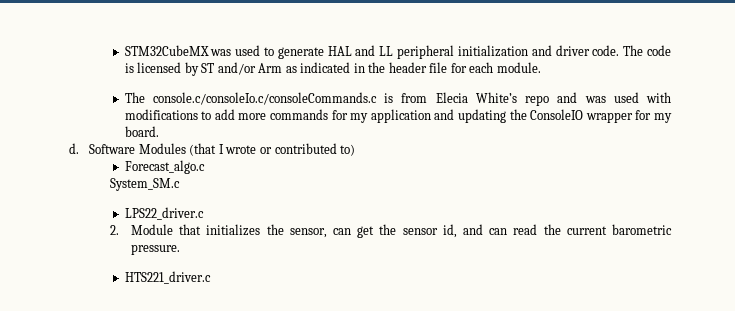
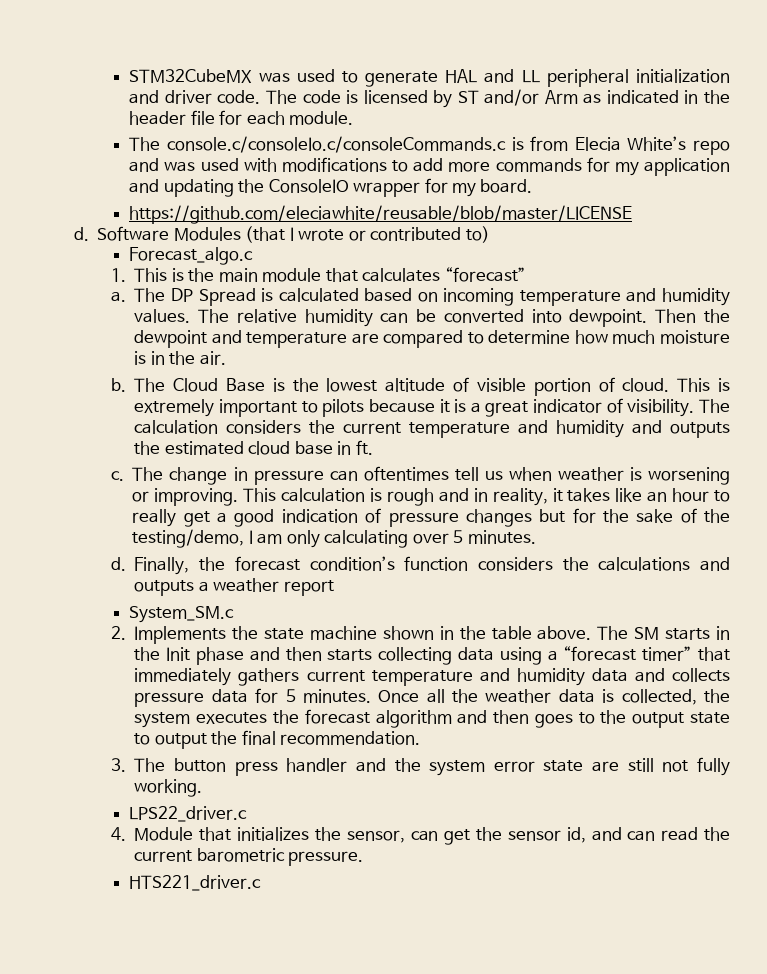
(159, 131) none -> [129,205,633,224] // https://github.com/eleciawhite/reusable/blob/master/LICENSE
[110,178,181,191] System_SM.c -> [111,267,526,282] [111,288,730,306] [134,309,731,327] [134,330,730,348] [134,351,226,365] [111,377,731,396] [134,398,730,417] [134,420,731,438] [134,440,373,455] [111,466,731,485] [132,488,730,506] [132,508,731,527] [132,529,536,548] [111,556,731,575] [134,578,334,596] [129,606,235,623] [111,626,730,644] [134,646,730,665] [134,668,731,686] [134,688,730,707] [134,709,730,728] [134,730,421,749] [111,757,731,776] [134,779,203,797] 1. This is the main module that calculates “forecast” // a. The DP Spread is calculated based on incoming temperature and humidity values. The relative humidity can be converted into dewpoint. Then the dewpoint and temperature are compared to determine how much moisture is in the air. // b. The Cloud Base is the lowest altitude of visible portion of cloud. This is extremely important to pilots because it is a great indicator of visibility. The calculation considers the current temperature and humidity and outputs the estimated cloud base in ft. // c. The change in pressure can oftentimes tell us when weather is worsening or improving. This calculation is rough and in reality, it takes like an hour to really get a good indication of pressure changes but for the sake of the testing/demo, I am only calculating over 5 minutes. // d. Finally, the forecast condition’s function considers the calculations and outputs a weather report // System_SM.c // 2. Implements the state machine shown in the table above. The SM starts in the Init phase and then starts collecting data using a “forecast timer” that immediately gathers current temperature and humidity data and collects pressure data for 5 minutes. Once all the weather data is collected, the system executes the forecast algorithm and then goes to the output state to output the final recommendation. // 3. The button press handler and the system error state are still not fully working.
[110,225,120,235] 2. -> [111,827,127,841] 4.

